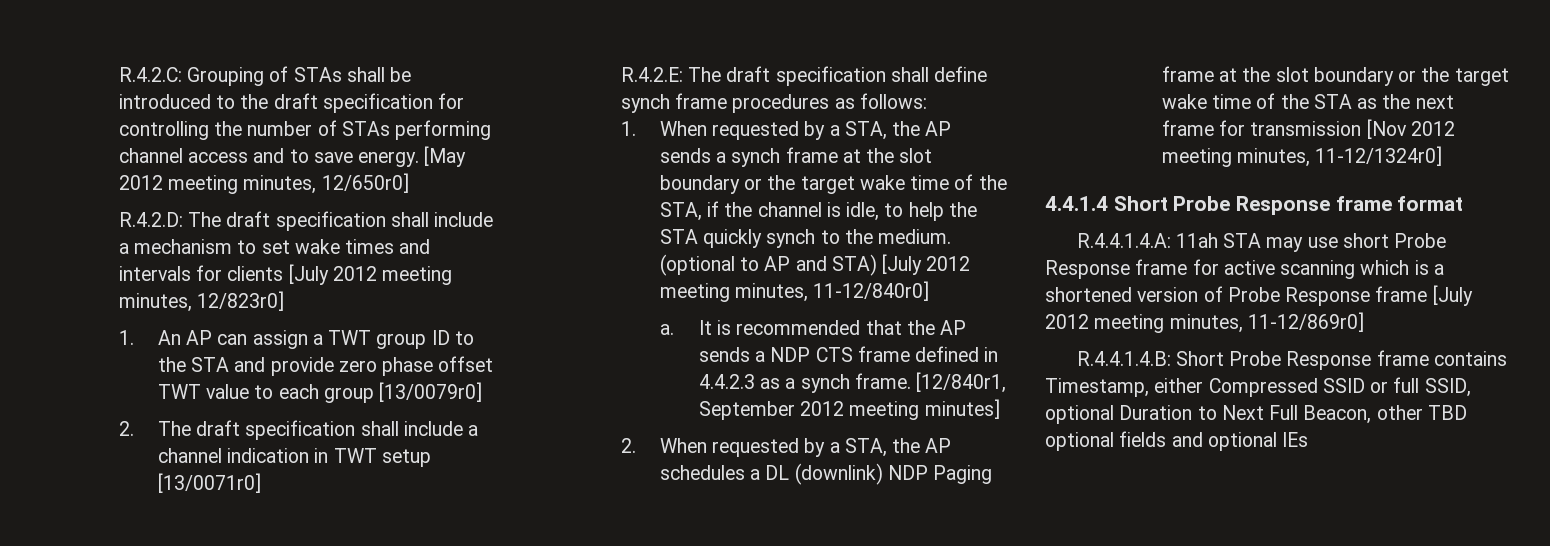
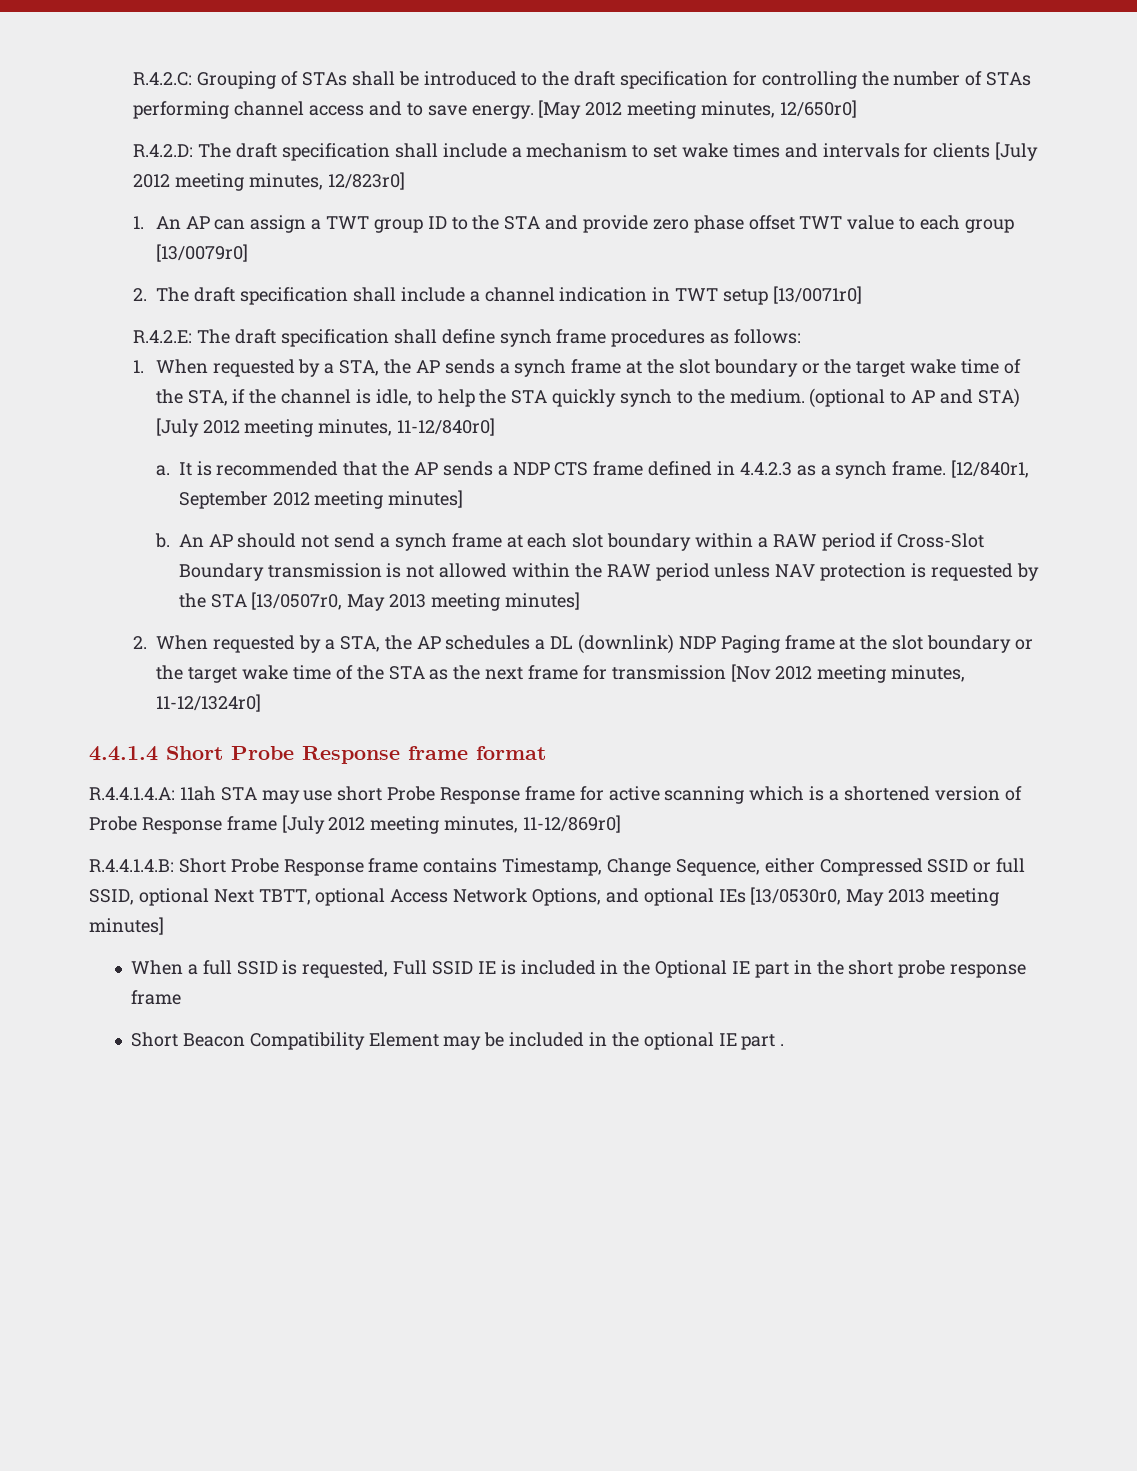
(1000, 409) none -> [154,533,985,551] [178,563,1039,581] [178,592,580,611] // b. An AP should not send a synch frame at each slot boundary within a RAW period if Cross-Slot Boundary transmission is not allowed within the RAW period unless NAV protection is requested by the STA [13/0507r0, May 2013 meeting minutes]
(1149, 387) none -> [607,858,760,876] Change Sequence,
[1119,405,1467,424] [1045,431,1309,451] Duration to Next Full Beacon, other TBD optional fields and optional IEs -> [213,887,1000,906] [89,917,164,935] [131,960,1027,978] [131,990,182,1005] [131,1032,785,1050] Next TBTT, optional Access Network Options, and optional IEs [13/0530r0, May 2013 meeting minutes] // When a full SSID is requested, Full SSID IE is included in the Optional IE part in the short probe response frame // Short Beacon Compatibility Element may be included in the optional IE part .

